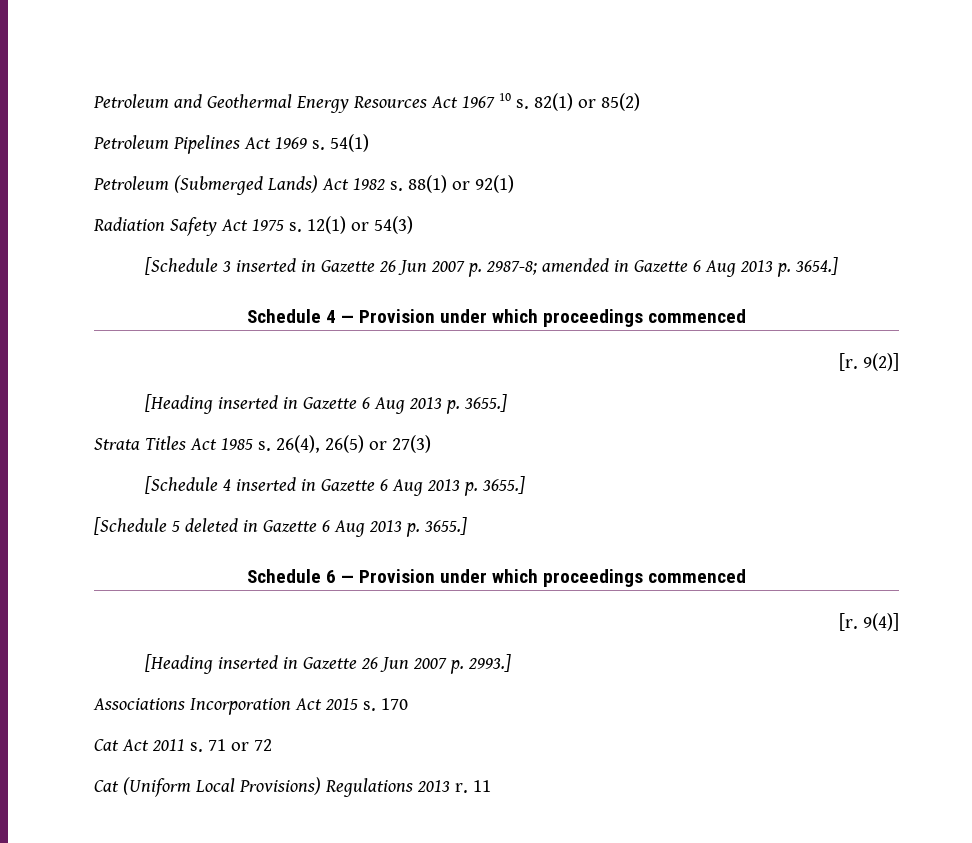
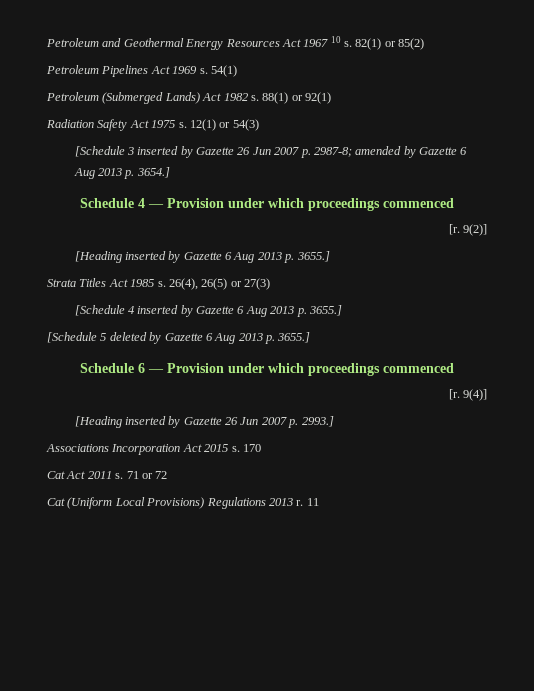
[300,260,316,272] in -> [180,146,193,158] by
[613,260,629,272] in -> [403,146,416,158] by
[282,397,298,409] in -> [168,251,181,263] by
[300,479,316,491] in -> [180,305,193,317] by
[242,520,258,532] in -> [149,332,162,344] by
[282,657,298,669] in -> [168,416,181,428] by

